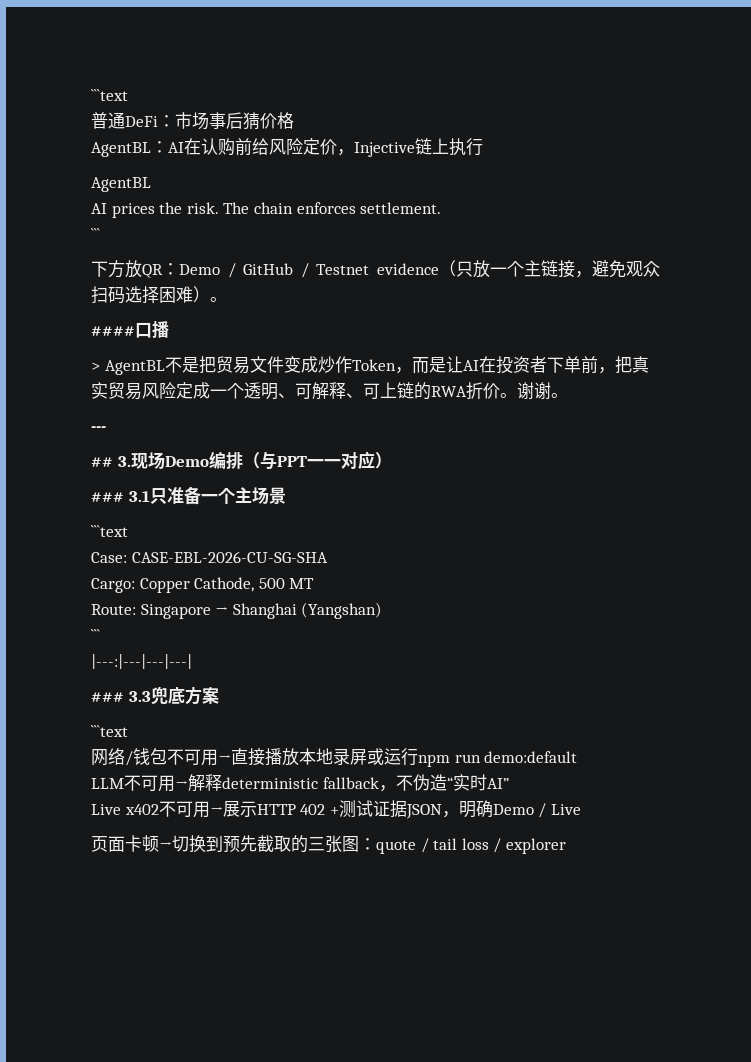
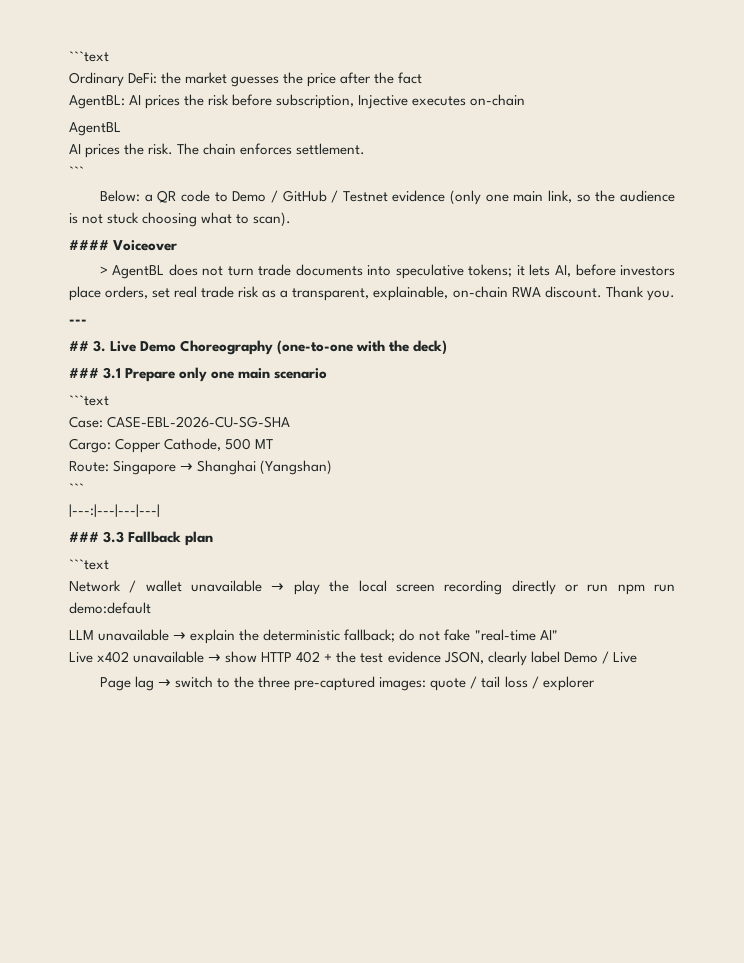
[91,89,128,101] [91,112,294,130] [91,138,483,157] ```text // 普通DeFi：市场事后猜价格 // AgentBL：AI在认购前给风险定价，Injective链上执行 -> [69,51,109,62] [69,72,423,87] [69,94,526,109] ```text // Ordinary DeFi: the market guesses the price after the fact // AgentBL: AI prices the risk before subscription, Injective executes on-chain
[91,260,179,278] 下方放QR： -> [99,190,228,203] Below: a QR code to
[438,260,660,278] [91,286,227,304] （只放一个主链接，避免观众扫码选择困难）。 -> [450,190,675,205] [69,212,292,227] (only one main link, so the audience is not stuck choosing what to scan).
[135,321,169,338] 口播 -> [113,240,178,251] Voiceover
[164,356,649,374] [91,382,568,400] [91,426,106,432] [91,451,392,470] [91,486,286,505] 不是把贸易文件变成炒作Token，而是让AI在投资者下单前，把真实贸易风险定成一个透明、可解释、可上链的RWA折价。谢谢。 // --- // ## 3.现场Demo编排（与PPT一一对应） // ### 3.1只准备一个主场景 -> [168,264,676,279] [69,286,675,301] [69,319,87,324] [69,340,448,355] [69,367,328,382] does not turn trade documents into speculative tokens; it lets AI, before investors place orders, set real trade risk as a transparent, explainable, on-chain RWA discount. Thank you. // --- // ## 3. Live Demo Choreography (one-to-one with the deck) // ### 3.1 Prepare only one main scenario
[150,686,219,705] [91,725,128,737] [91,748,578,767] [91,774,509,792] [91,800,581,819] [91,835,376,853] 兜底方案 // ```text // 网络/钱包不可用→直接播放本地录屏或运行npm run demo:default // LLM不可用→解释deterministic fallback，不伪造“实时AI” // Live x402不可用→展示HTTP 402 +测试证据JSON，明确Demo / Live // 页面卡顿→切换到预先截取的三张图： -> [128,531,214,546] [69,559,109,570] [69,580,675,595] [69,602,151,614] [69,629,558,644] [69,651,637,666] [99,676,427,691] Fallback plan // ```text // Network / wallet unavailable → play the local screen recording directly or run npm run demo:default // LLM unavailable → explain the deterministic fallback; do not fake "real-time AI" // Live x402 unavailable → show HTTP 402 + the test evidence JSON, clearly label Demo / Live // Page lag → switch to the three pre-captured images:

